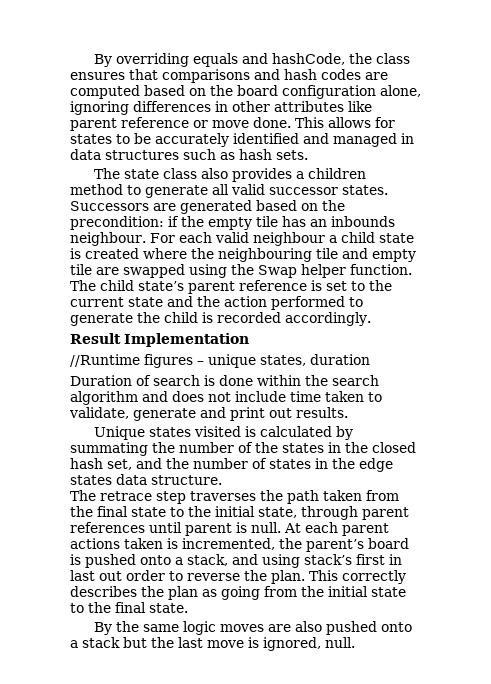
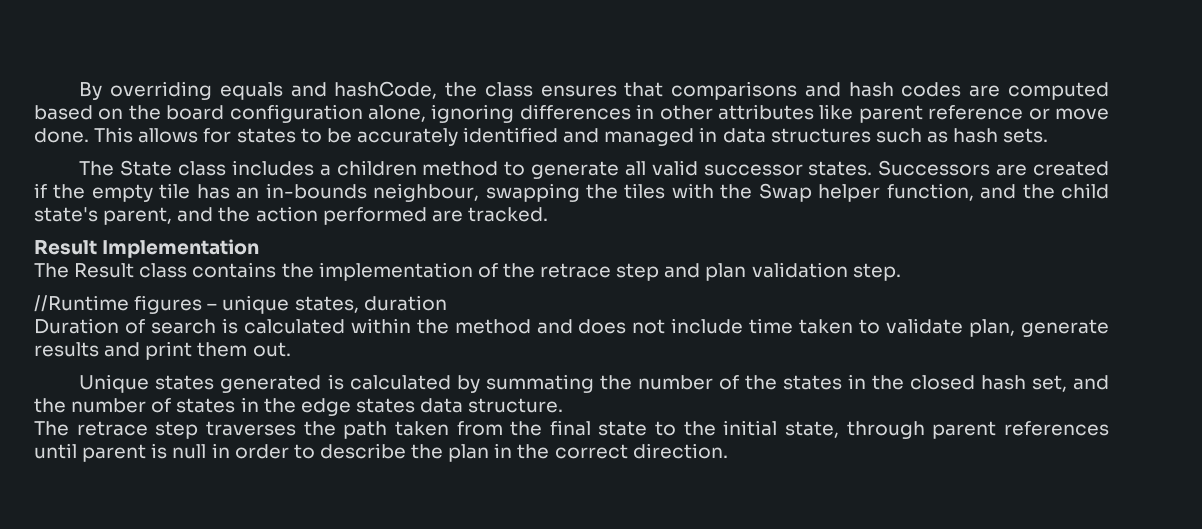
[124,168,293,182] state class also provides -> [120,160,314,176] State class includes
[180,200,345,214] [70,216,164,230] generated based on the precondition: -> [1033,161,1109,176] created
[331,216,395,227] [70,232,414,246] [70,248,416,262] [70,264,412,278] [70,280,392,294] [70,296,363,310] [70,312,371,326] [70,333,249,347] inbounds neighbour. For each valid neighbour a child state is created where the neighbouring tile and empty tile are swapped using the Swap helper function. The child state’s parent reference is set to the current state and the action performed to generate the child is recorded accordingly. // Result Implementation -> [265,183,1110,202] [34,206,548,225] [34,239,260,258] [34,262,901,281] in-bounds neighbour, swapping the tiles with the Swap helper function, and the child state's parent, and the action performed are tracked. // Result Implementation // The Result class contains the implementation of the retrace step and plan validation step.
[219,375,253,386] done -> [243,319,345,334] calculated
[332,375,379,386] [70,391,138,405] search algorithm -> [454,319,531,334] method
[69,407,348,421] validate, generate and print out results. -> [886,318,1110,337] [34,341,291,360] validate plan, generate results and print them out.
[194,426,242,437] visited -> [220,375,322,393] generated
[251,522,389,536] [70,538,409,552] [70,554,402,568] [70,570,406,584] [70,586,406,600] [70,602,188,613] [94,621,413,635] [70,637,355,651] null. At each parent actions taken is incremented, the parent’s board is pushed onto a stack, and using stack’s first in last out order to reverse the plan. This correctly describes the plan as going from the initial state to the final state. // By the same logic moves are also pushed onto a stack but the last move is ignored, null. -> [172,443,728,462] null in order to describe the plan in the correct direction.

